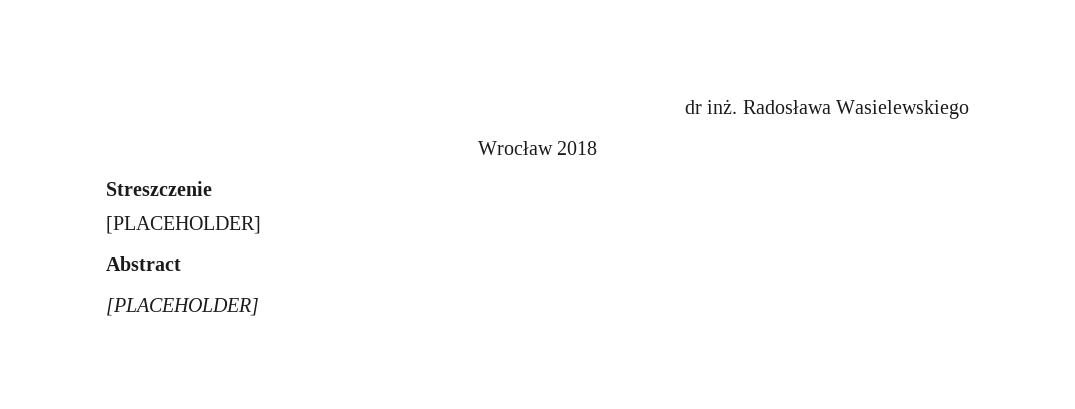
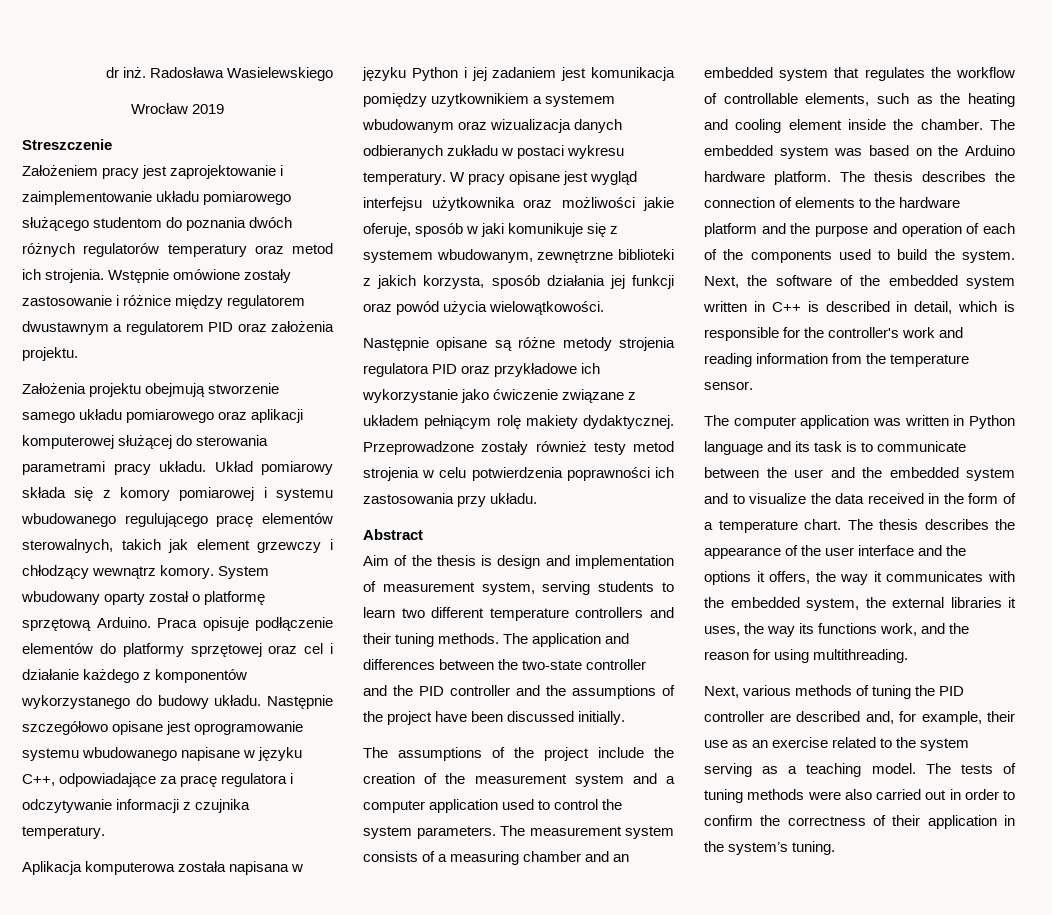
[557,141,598,155] 2018 -> [192,104,225,114] 2019
[106,216,261,234] [106,256,181,271] [106,298,259,316] [PLACEHOLDER] // Abstract // [PLACEHOLDER] -> [22,165,284,179] [22,191,292,205] [22,217,293,231] [22,243,333,257] [22,269,292,283] [22,295,306,309] [22,321,334,335] [22,347,78,361] [22,383,280,397] [22,409,304,423] [22,435,269,449] [22,461,333,475] [22,487,333,501] [21,513,334,527] [22,539,333,553] [22,565,270,579] [21,591,266,605] [22,617,333,631] [22,643,333,657] [22,669,248,683] [21,695,333,709] [22,721,304,735] [22,747,303,761] [22,773,294,787] [22,799,251,813] [22,826,105,839] [22,861,304,875] [362,67,675,81] [363,93,616,107] [362,119,623,133] [363,145,625,159] [363,171,638,185] [363,197,674,211] [363,223,619,237] [363,249,674,263] [363,275,674,289] [363,301,605,315] [363,337,675,351] [363,363,601,377] [362,389,637,403] [363,415,674,429] [363,441,674,455] [363,467,674,481] [363,493,538,507] [363,529,423,540] [363,555,674,569] [363,581,674,595] [363,607,674,621] [363,633,630,647] [363,659,647,670] [363,685,675,699] [363,711,626,725] [363,747,674,761] [363,773,675,787] [363,799,623,813] [363,825,674,839] [363,851,630,865] [704,67,1015,81] [704,93,1015,107] [704,119,1015,133] [704,145,1015,159] [704,171,1015,185] [704,197,961,208] [704,223,1015,237] [704,249,1015,263] [704,275,1015,289] [703,301,1015,314] [704,327,964,341] [704,353,970,367] [704,381,753,390] [704,415,1015,429] [704,441,967,455] [704,467,1015,481] [704,493,1016,504] [704,519,1015,533] [704,545,967,559] [704,571,1015,585] [704,597,1016,611] [704,623,970,637] [704,649,909,663] [704,685,965,699] [704,711,1015,725] [704,737,970,751] [704,763,1016,777] [704,789,1015,803] [704,815,1015,829] [704,841,836,855] Założeniem pracy jest zaprojektowanie i zaimplementowanie układu pomiarowego służącego studentom do poznania dwóch różnych regulatorów temperatury oraz metod ich strojenia. Wstępnie omówione zostały zastosowanie i różnice między regulatorem dwustawnym a regulatorem PID oraz założenia projektu. // Założenia projektu obejmują stworzenie samego układu pomiarowego oraz aplikacji komputerowej służącej do sterowania parametrami pracy układu. Układ pomiarowy składa się z komory pomiarowej i systemu wbudowanego regulującego pracę elementów sterowalnych, takich jak element grzewczy i chłodzący wewnątrz komory. System wbudowany oparty został o platformę sprzętową Arduino. Praca opisuje podłączenie elementów do platformy sprzętowej oraz cel i działanie każdego z komponentów wykorzystanego do budowy układu. Następnie szczegółowo opisane jest oprogramowanie systemu wbudowanego napisane w języku C++, odpowiadające za pracę regulatora i odczytywanie informacji z czujnika temperatury. // Aplikacja komputerowa została napisana w języku Python i jej zadaniem jest komunikacja pomiędzy uzytkownikiem a systemem wbudowanym oraz wizualizacja danych odbieranych zukładu w postaci wykresu temperatury. W pracy opisane jest wygląd interfejsu użytkownika oraz możliwości jakie oferuje, sposób w jaki komunikuje się z systemem wbudowanym, zewnętrzne biblioteki z jakich korzysta, sposób działania jej funkcji oraz powód użycia wielowątkowości. // Następnie opisane są różne metody strojenia regulatora PID oraz przykładowe ich wykorzystanie jako ćwiczenie związane z układem pełniącym rolę makiety dydaktycznej. Przeprowadzone zostały również testy metod strojenia w celu potwierdzenia poprawności ich zastosowania przy układu. // Abstract // Aim of the thesis is design and implementation of measurement system, serving students to learn two different temperature controllers and their tuning methods. The application and differences between the two-state controller and the PID controller and the assumptions of the project have been discussed initially. // The assumptions of the project include the creation of the measurement system and a computer application used to control the system parameters. The measurement system consists of a measuring chamber and an embedded system that regulates the workflow of controllable elements, such as the heating and cooling element inside the chamber. The embedded system was based on the Arduino hardware platform. The thesis describes the connection of elements to the hardware platform and the purpose and operation of each of the components used to build the system. Next, the software of the embedded system written in C++ is described in detail, which is responsible for the controller's work and reading information from the temperature sensor. // The computer application was written in Python language and its task is to communicate between the user and the embedded system and to visualize the data received in the form of a temperature chart. The thesis describes the appearance of the user interface and the options it offers, the way it communicates with the embedded system, the external libraries it uses, the way its functions work, and the reason for using multithreading. // Next, various methods of tuning the PID controller are described and, for example, their use as an exercise related to the system serving as a teaching model. The tests of tuning methods were also carried out in order to confirm the correctness of their application in the system’s tuning.

